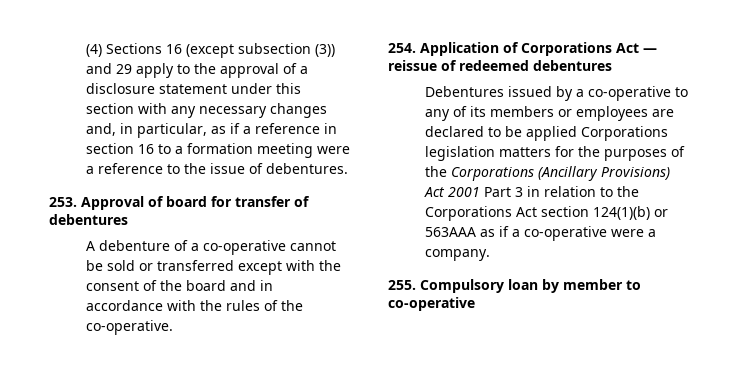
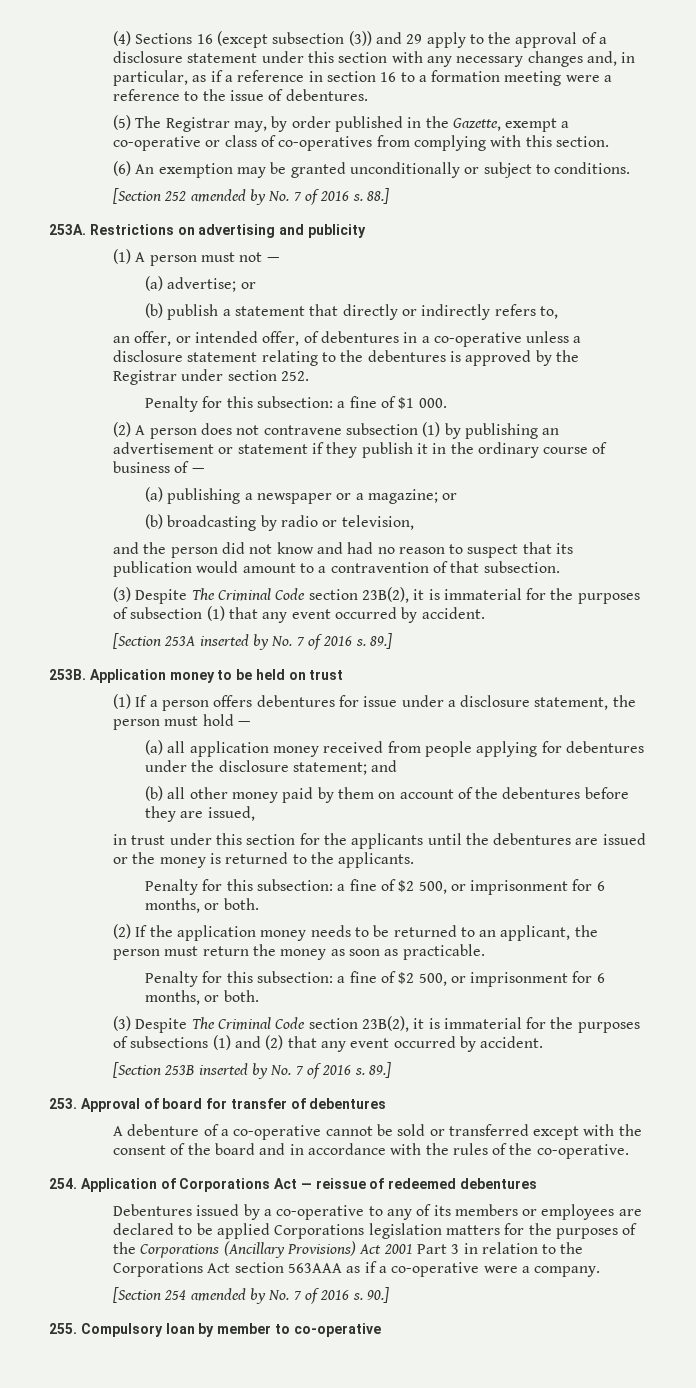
(349, 168) none -> [112,115,570,132] [112,135,609,151] [112,161,631,178] [112,188,389,205] [49,224,366,238] [112,249,279,266] [144,276,256,292] [144,303,558,320] [112,331,582,347] [112,350,579,366] [112,369,309,385] [144,396,447,412] [112,422,560,439] [112,442,608,458] [112,461,204,473] [144,487,458,504] [144,514,414,531] [112,542,574,558] [112,561,560,577] [112,587,640,604] [112,606,485,623] [112,633,392,650] [49,669,344,683] [112,694,636,711] [112,714,250,730] [144,740,644,757] [144,760,398,775] [144,786,629,803] [144,806,255,822] [112,833,646,849] [112,852,415,868] [144,879,605,895] [144,898,259,913] [112,924,598,941] [112,944,485,960] [144,971,605,987] [144,990,259,1005] [112,1016,640,1033] [112,1035,544,1052] [112,1062,391,1079] // (5) The Registrar may, by order published in the Gazette, exempt a co-operative or class of co-operatives from complying with this section. // (6) An exemption may be granted unconditionally or subject to conditions. // [Section 252 amended by No. 7 of 2016 s. 88.] // 253A. Restrictions on advertising and publicity // (1) A person must not — // (a) advertise; or // (b) publish a statement that directly or indirectly refers to, // an offer, or intended offer, of debentures in a co-operative unless a disclosure statement relating to the debentures is approved by the Registrar under section 252. // Penalty for this subsection: a fine of $1 000. // (2) A person does not contravene subsection (1) by publishing an advertisement or statement if they publish it in the ordinary course of business of — // (a) publishing a newspaper or a magazine; or // (b) broadcasting by radio or television, // and the person did not know and had no reason to suspect that its publication would amount to a contravention of that subsection. // (3) Despite The Criminal Code section 23B(2), it is immaterial for the purposes of subsection (1) that any event occurred by accident. // [Section 253A inserted by No. 7 of 2016 s. 89.] // 253B. Application money to be held on trust // (1) If a person offers debentures for issue under a disclosure statement, the person must hold — // (a) all application money received from people applying for debentures under the disclosure statement; and // (b) all other money paid by them on account of the debentures before they are issued, // in trust under this section for the applicants until the debentures are issued or the money is returned to the applicants. // Penalty for this subsection: a fine of $2 500, or imprisonment for 6 months, or both. // (2) If the application money needs to be returned to an applicant, the person must return the money as soon as practicable. // Penalty for this subsection: a fine of $2 500, or imprisonment for 6 months, or both. // (3) Despite The Criminal Code section 23B(2), it is immaterial for the purposes of subsections (1) and (2) that any event occurred by accident. // [Section 253B inserted by No. 7 of 2016 s. 89.]
[593,206,669,220] 124(1)(b) or -> (284, 1267) none
(491, 255) none -> [112,1287,389,1304] // [Section 254 amended by No. 7 of 2016 s. 90.]

